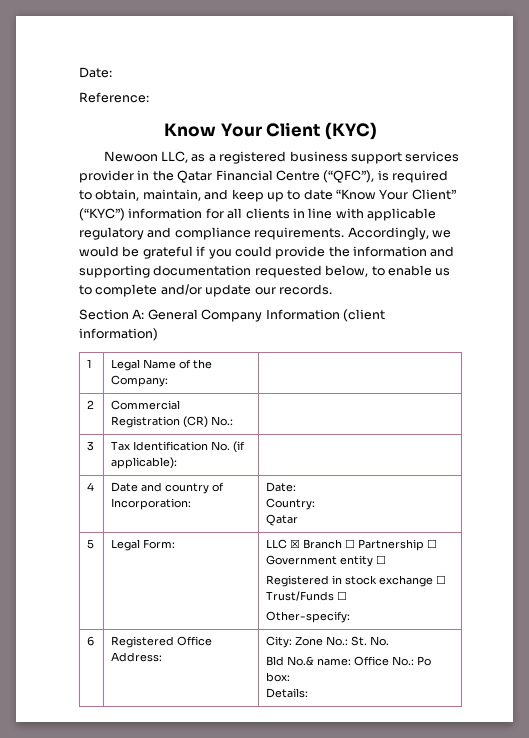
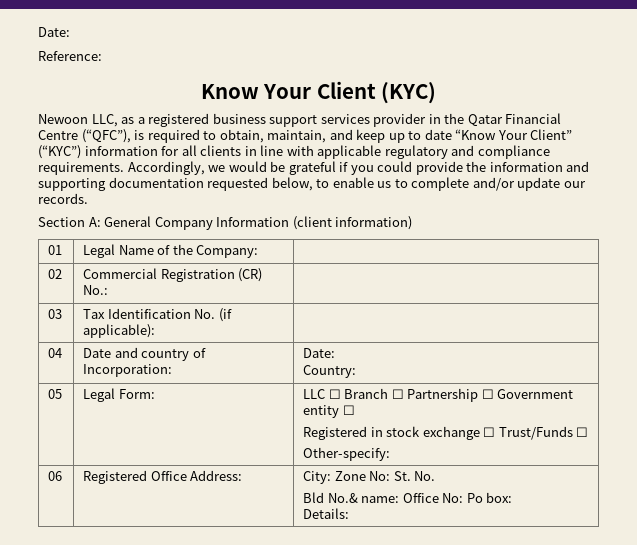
[87,359,93,368] 1 -> [48,245,63,255] 01
[87,400,95,409] 2 -> [48,269,63,279] 02
[87,441,95,451] 3 -> [48,309,63,319] 03
[87,482,95,491] 4 -> [48,348,63,358] 04
[266,514,299,526] [87,539,95,549] // Qatar // 5 -> [48,389,63,399] // 05
[290,539,301,548] ☒ -> [328,389,341,399] ☐
[87,636,95,646] 6 -> [48,471,63,481] 06
[326,636,349,646] No.: -> [369,471,391,481] No:
[392,656,415,666] No.: -> [442,493,464,503] No:

